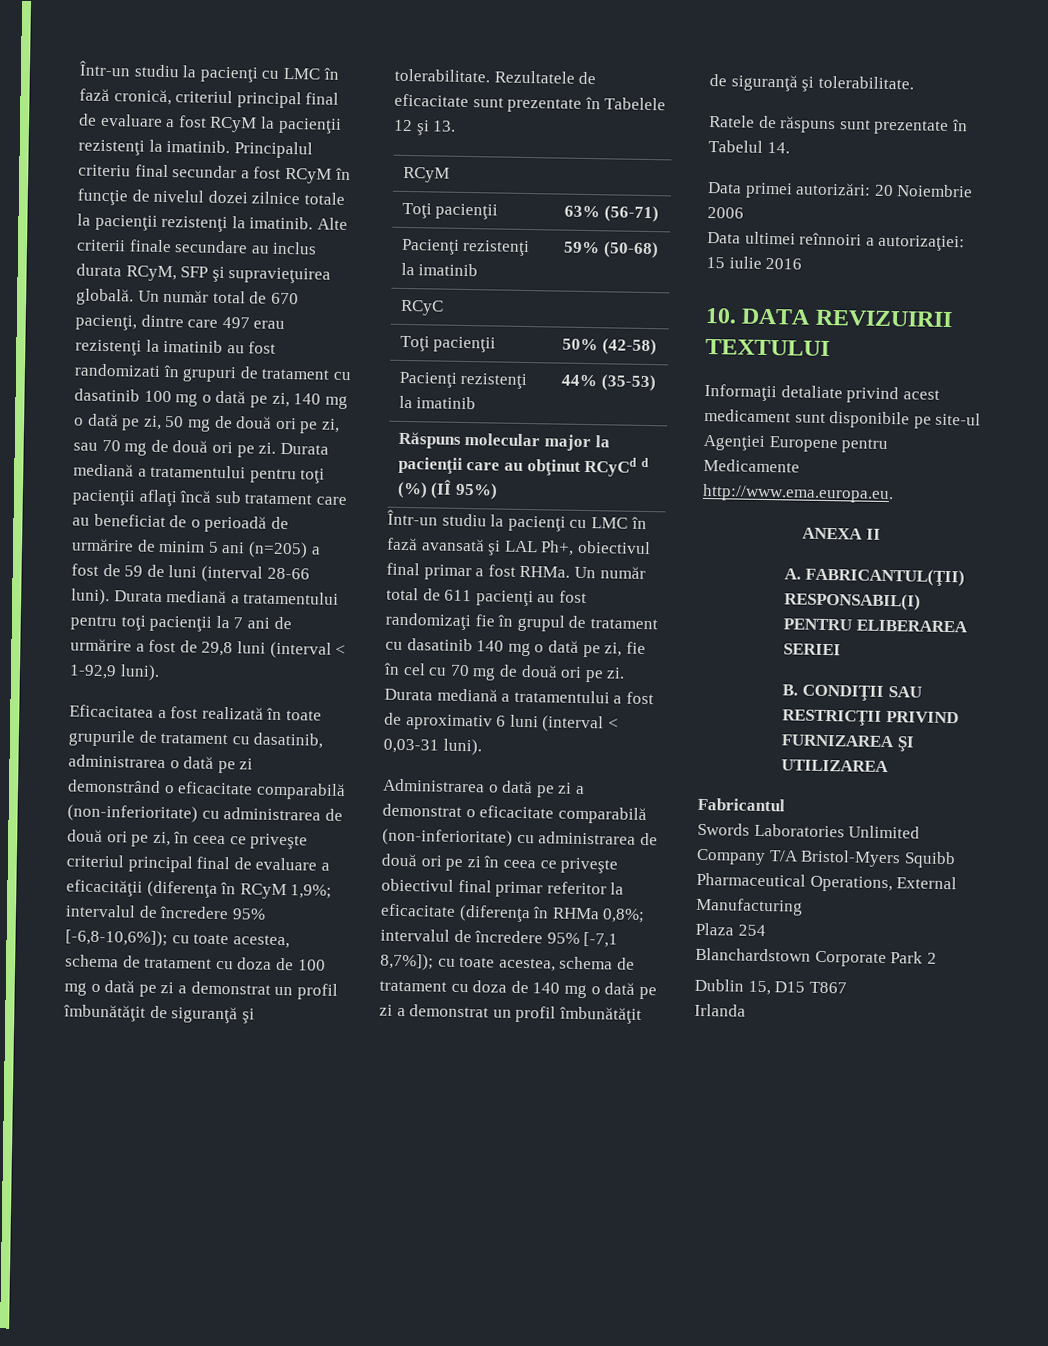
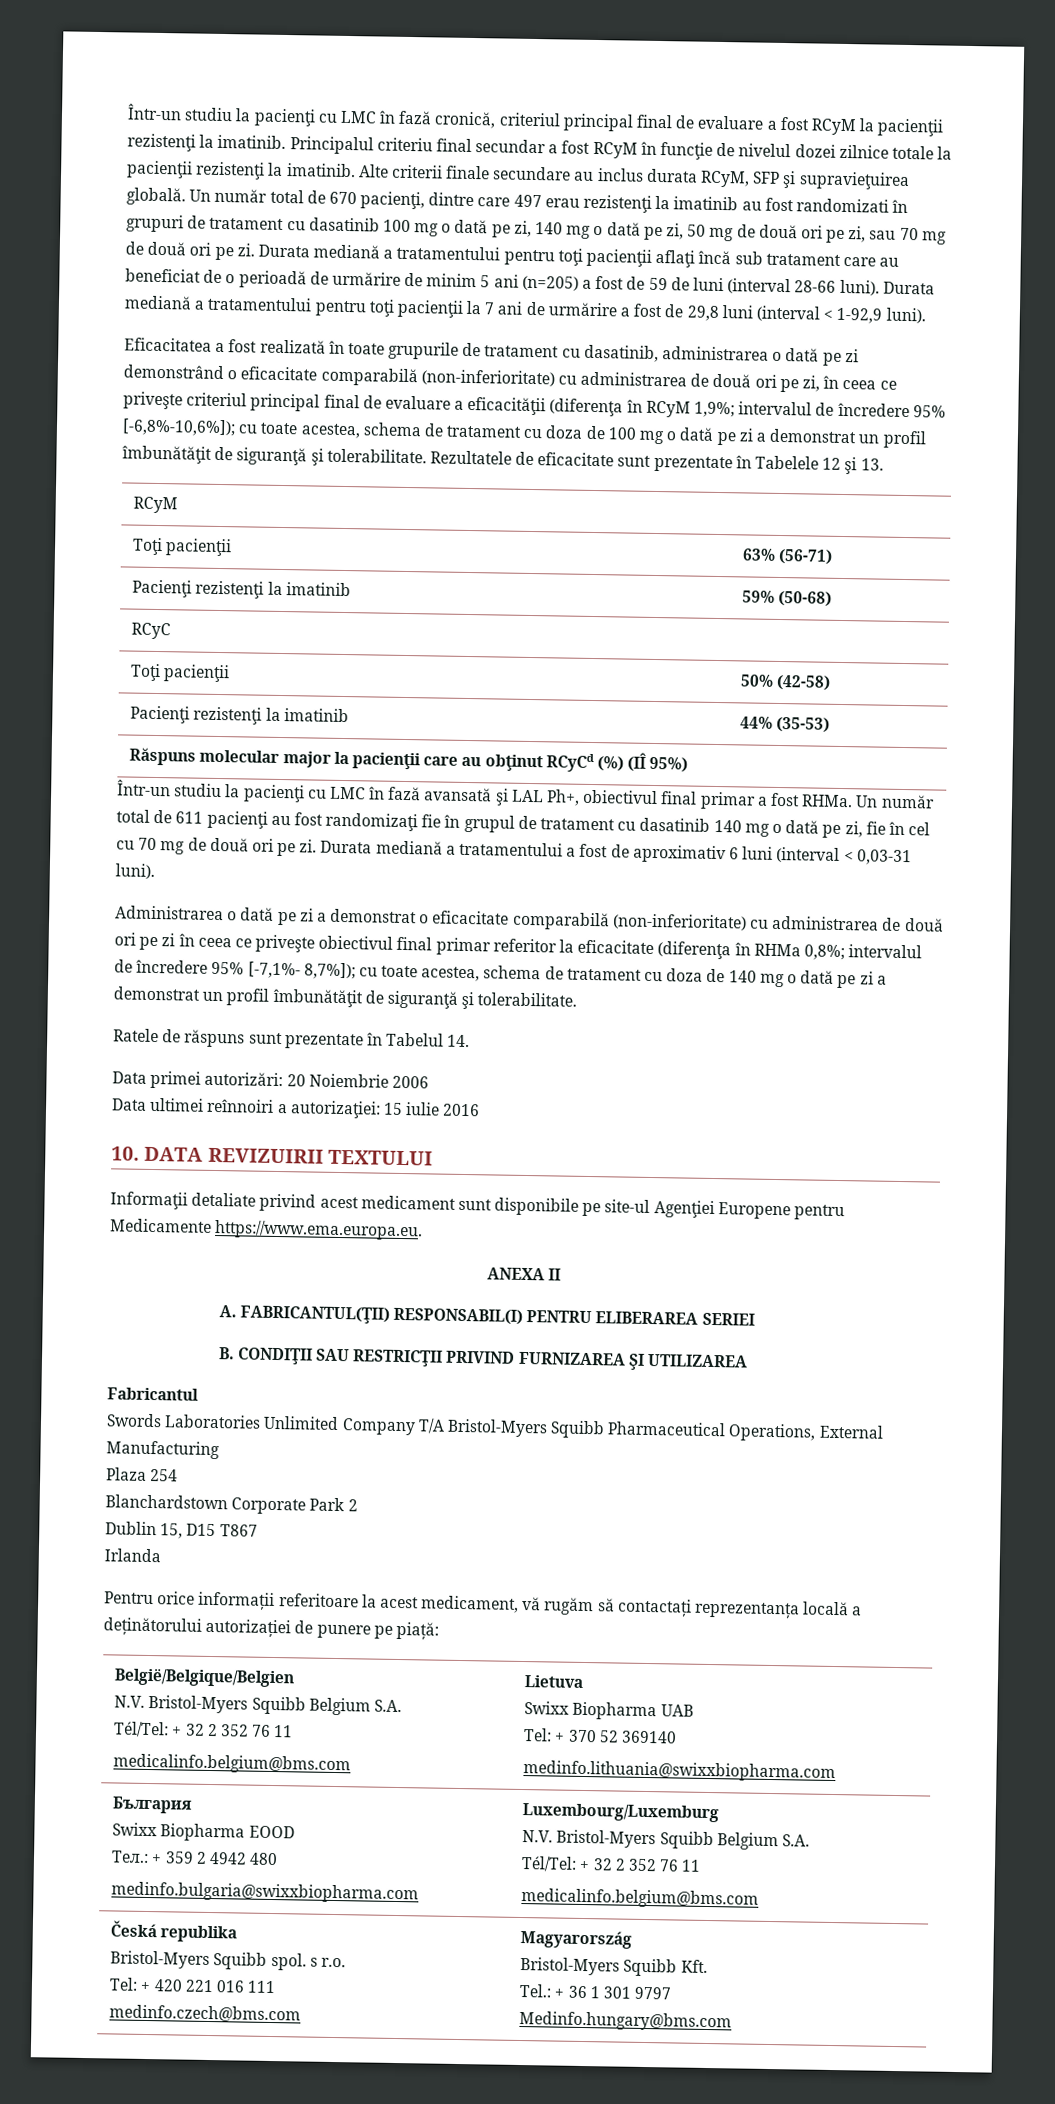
[65,929,168,948] [-6,8-10,6%]); -> [122,418,236,437] [-6,8%-10,6%]);
[640,457,649,468] d -> (594, 763) none
[583,932,619,948] [-7,1 -> [247,961,301,979] [-7,1%-
[702,483,894,504] http://www.ema.europa.eu. -> [214,1220,424,1241] https://www.ema.europa.eu.
(746, 1010) none -> [104,1591,863,1619] [103,1617,439,1640] [114,1667,296,1688] [114,1694,402,1716] [113,1721,294,1738] [113,1753,352,1775] [524,1675,584,1688] [524,1701,694,1721] [523,1728,677,1744] [523,1760,837,1783] [112,1796,193,1814] [112,1822,295,1842] [111,1850,279,1866] [111,1881,420,1904] [522,1803,720,1823] [522,1829,810,1851] [521,1856,702,1872] [521,1888,760,1909] [110,1920,238,1943] [110,1950,346,1971] [109,1977,277,1994] [109,2004,302,2023] [520,1930,633,1949] [520,1957,708,1977] [519,1984,672,2000] [519,2010,733,2032] // Pentru orice informații referitoare la acest medicament, vă rugăm să contactați reprezentanța locală a deținătorului autorizației de punere pe piață: // België/Belgique/Belgien // N.V. Bristol-Myers Squibb Belgium S.A. // Tél/Tel: + 32 2 352 76 11 // medicalinfo.belgium@bms.com | Lietuva // Swixx Biopharma UAB // Tel: + 370 52 369140 // medinfo.lithuania@swixxbiopharma.com // България // Swixx Biopharma EOOD // Teл.: + 359 2 4942 480 // medinfo.bulgaria@swixxbiopharma.com | Luxembourg/Luxemburg // N.V. Bristol-Myers Squibb Belgium S.A. // Tél/Tel: + 32 2 352 76 11 // medicalinfo.belgium@bms.com // Česká republika // Bristol-Myers Squibb spol. s r.o. // Tel: + 420 221 016 111 // medinfo.czech@bms.com | Magyarország // Bristol-Myers Squibb Kft. // Tel.: + 36 1 301 9797 // Medinfo.hungary@bms.com

